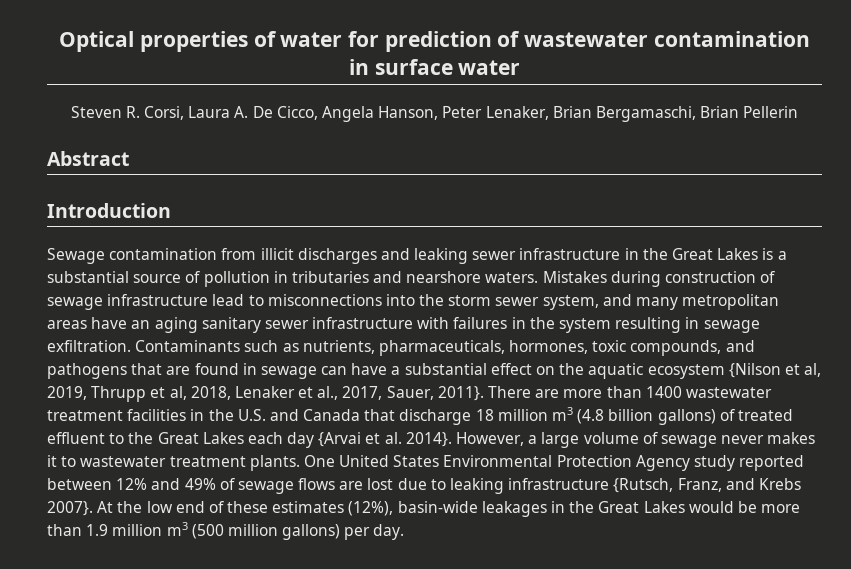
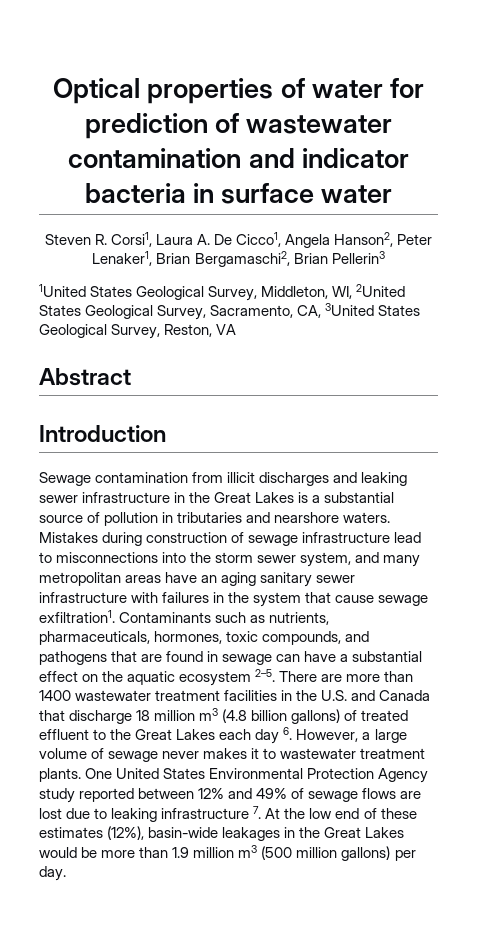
(810, 39) none -> [248,148,409,168] [84,183,186,203] and indicator bacteria
[144,106,185,120] Corsi, -> [110,232,152,247] Corsi1,
[276,106,799,122] Cicco, Angela Hanson, Peter Lenaker, Brian Bergamaschi, Brian Pellerin -> [236,232,433,248] [92,251,385,267] [39,284,406,301] [39,303,421,320] [39,324,237,339] Cicco1, Angela Hanson2, Peter Lenaker1, Brian Bergamaschi2, Brian Pellerin3 // 1United States Geological Survey, Middleton, WI, 2United States Geological Survey, Sacramento, CA, 3United States Geological Survey, Reston, VA
[615,317,760,333] [47,340,131,352] resulting in sewage exfiltration. -> [305,592,429,606] [39,610,115,623] that cause sewage exfiltration1.
[728,363,822,378] [47,386,484,402] {Nilson et al, 2019, Thrupp et al, 2018, Lenaker et al., 2017, Sauer, 2011}. -> [255,669,276,682] 2–5.
[318,432,452,447] {Arvai et al. 2014}. -> [283,727,293,740] 6.
[613,478,801,493] [47,501,93,516] {Rutsch, Franz, and Krebs 2007}. -> [253,806,262,819] 7.

